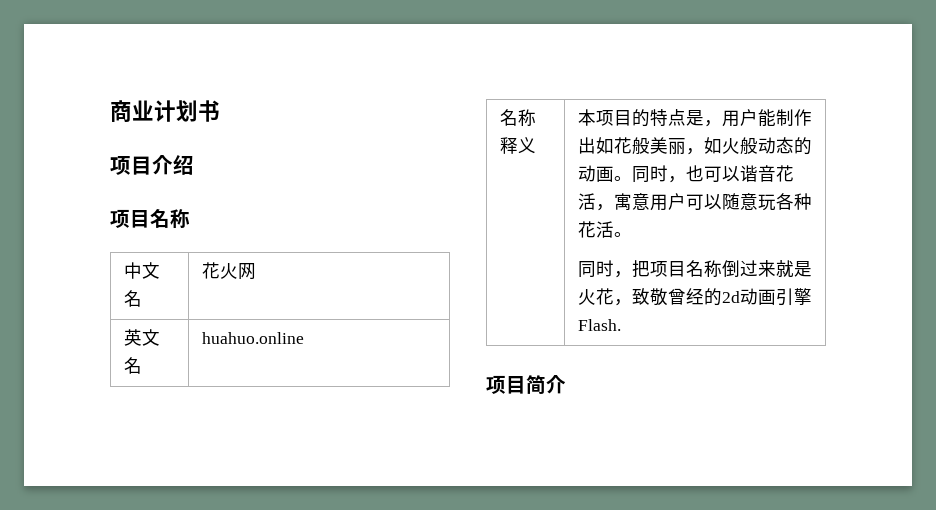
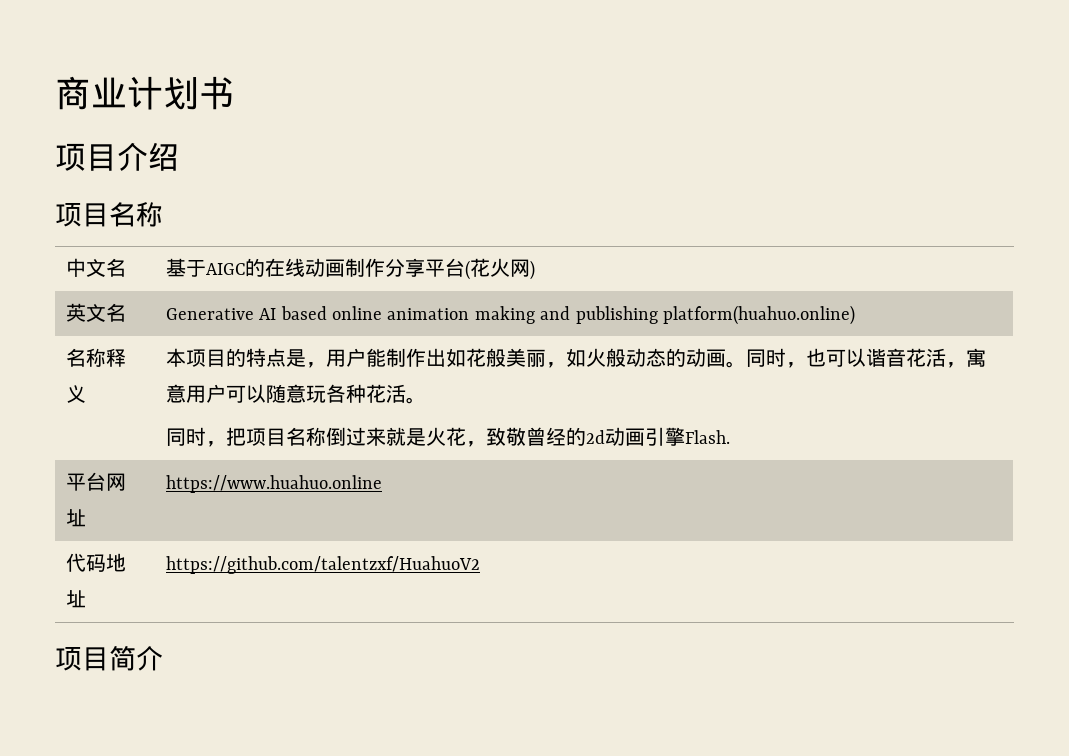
(142, 298) none -> [165,258,470,280] 基于AIGC的在线动画制作分享平台(
(256, 271) none -> [529,260,535,280] )
[201,332,304,344] huahuo.online -> [165,305,855,325] Generative AI based online animation making and publishing platform(huahuo.online)
(621, 325) none -> [65,472,126,491] [65,509,86,527] [165,475,382,493] [65,553,126,572] [65,590,86,608] [165,556,480,574] // 平台网址 | https://www.huahuo.online // 代码地址 | https://github.com/talentzxf/HuahuoV2

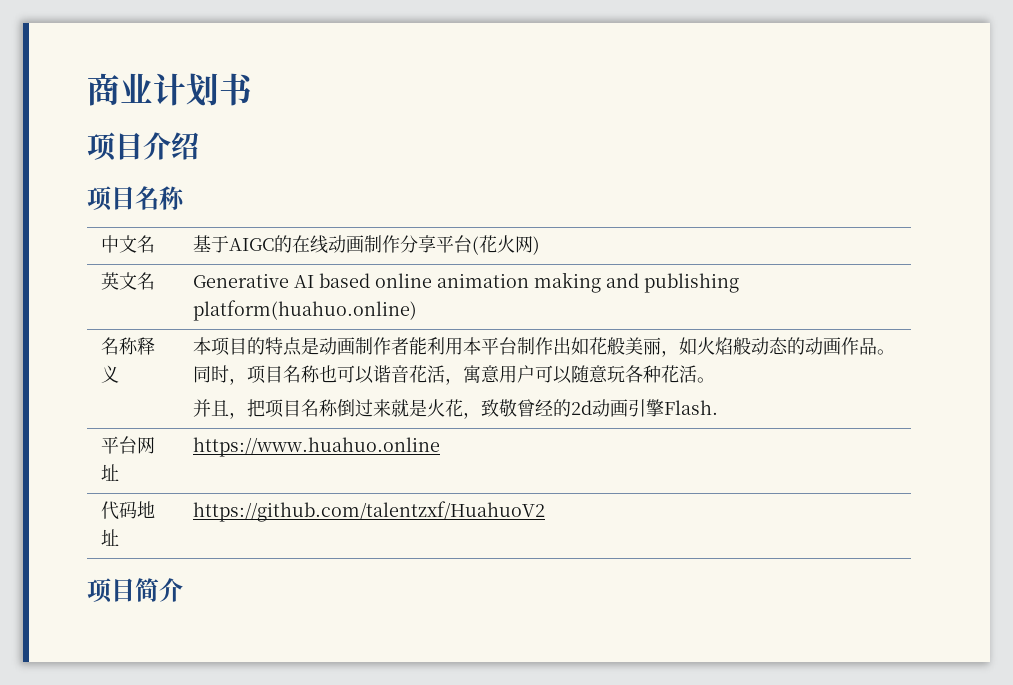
[305,348,386,368] ，用户能 -> [319,337,518,355] 动画制作者能利用本平台
(606, 357) none -> [715,337,734,355] 焰
(726, 358) none -> [841,337,878,355] 作品
(806, 365) none -> [247,365,321,384] 项目名称
[165,427,206,446] 同时 -> [193,399,230,417] 并且

